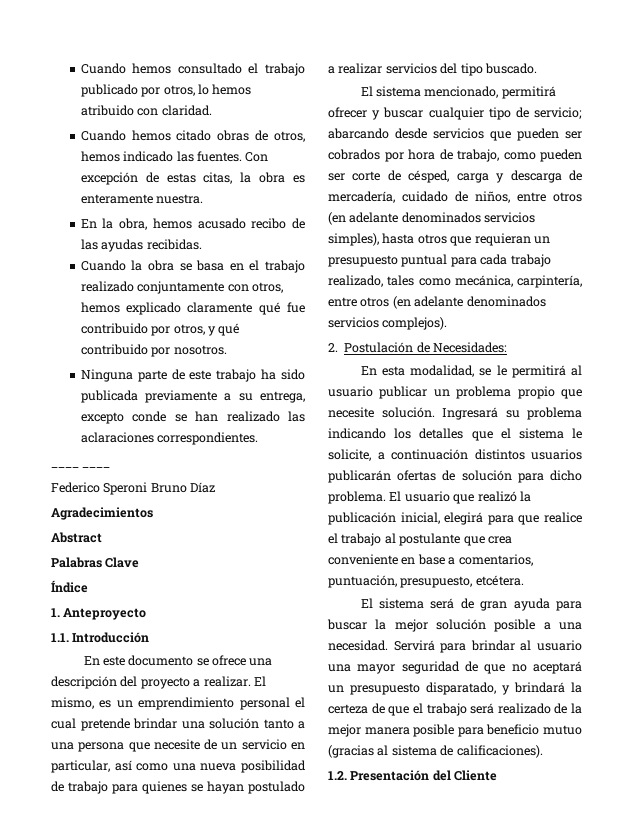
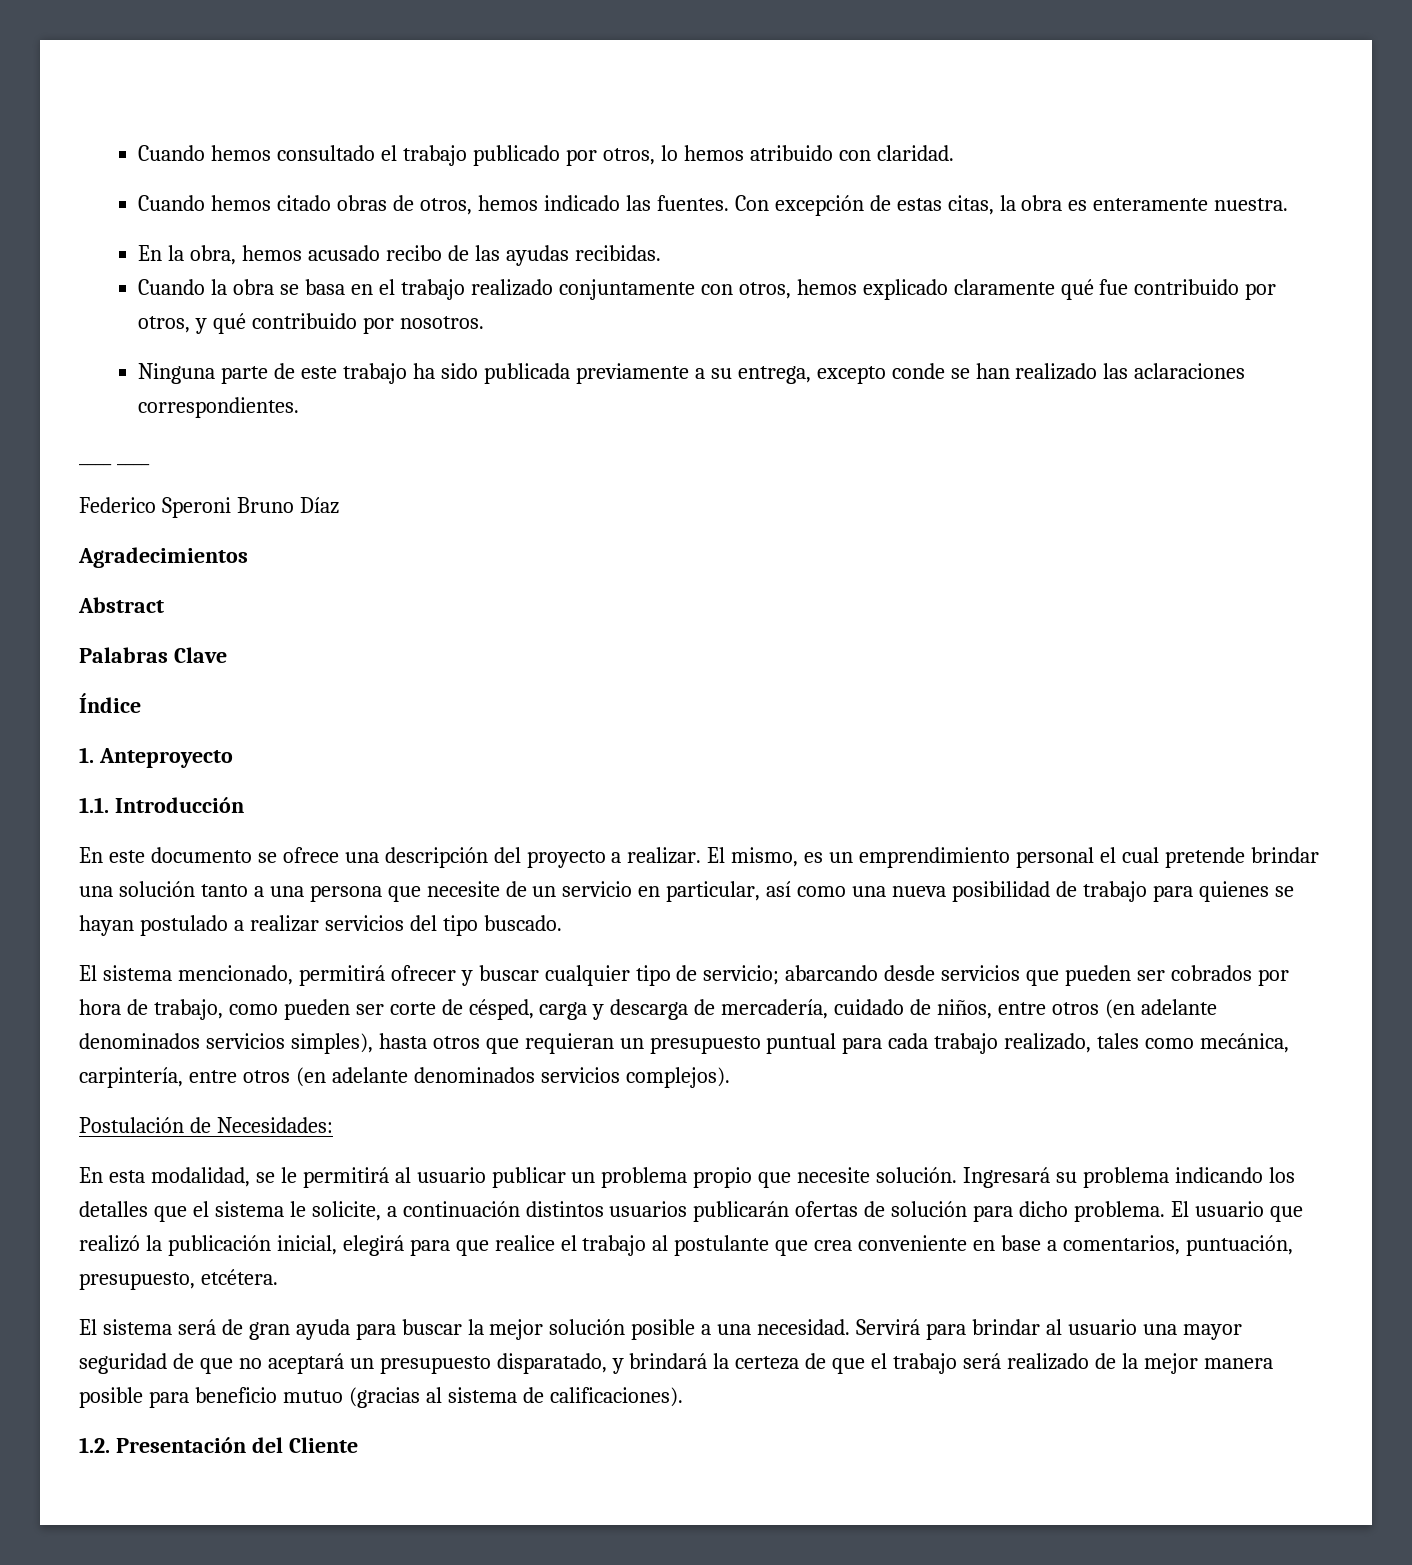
[328,343,338,352] 2. -> (730, 1077) none

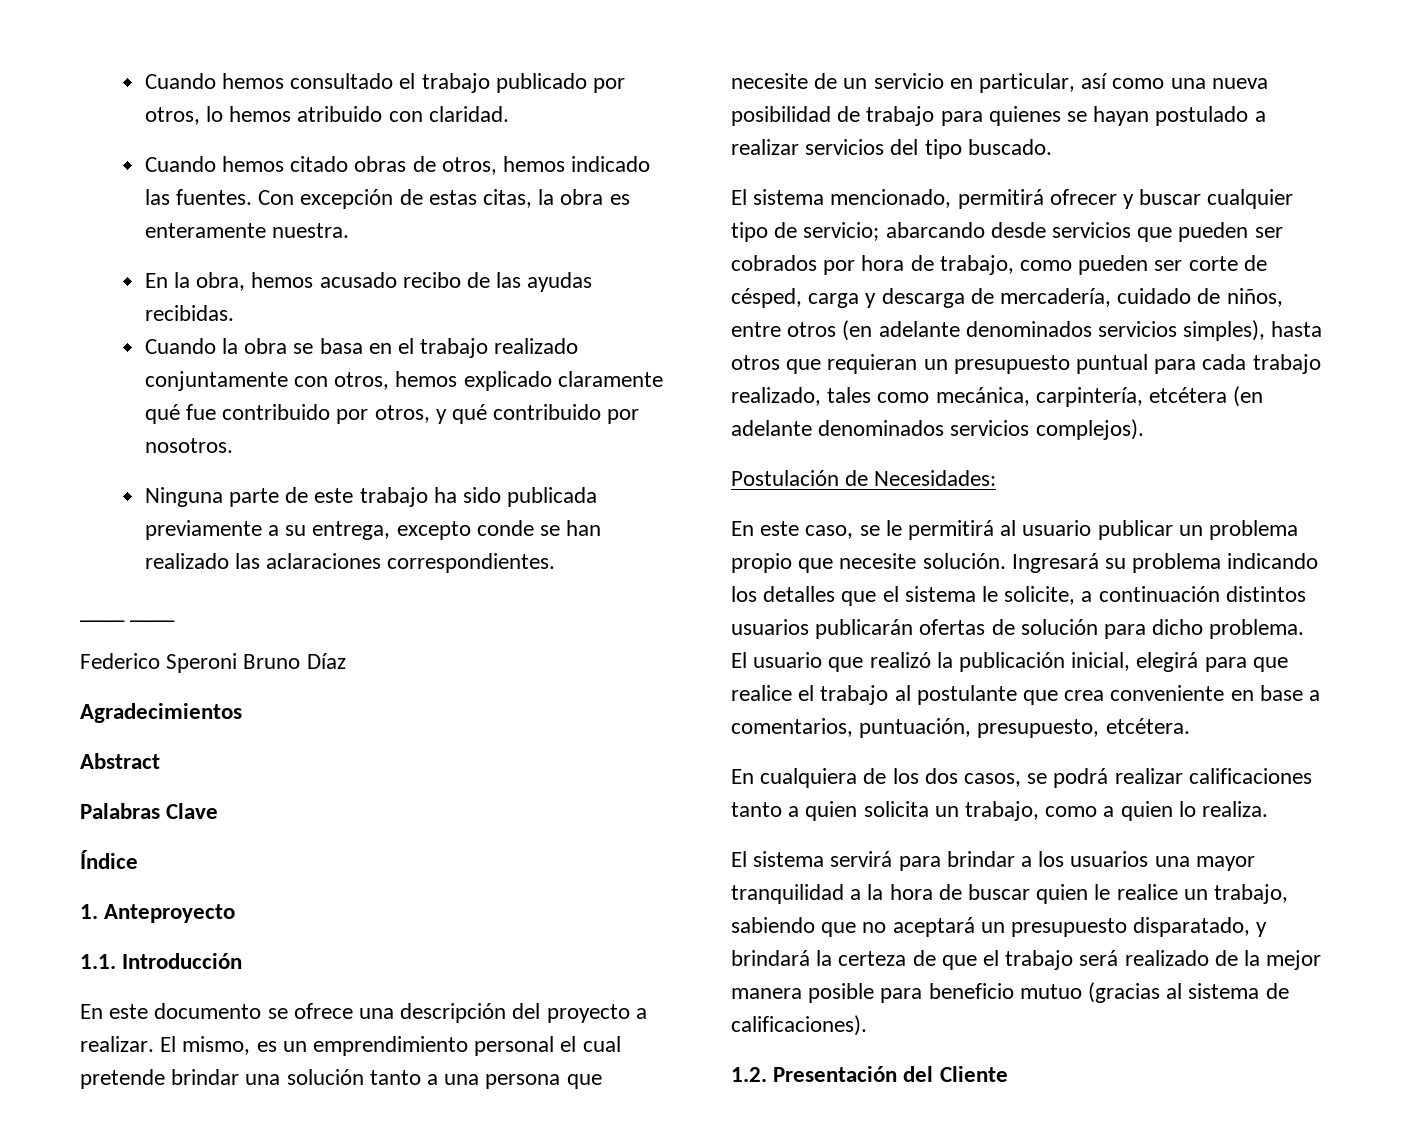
[188,1070,290,1083] entre otros -> [1149,387,1228,403] etcétera
[108,1167,250,1187] esta modalidad, -> [760,521,854,539] este caso,
[79,1319,1242,1340] [79,1353,194,1374] El sistema será de gran ayuda para buscar la mejor solución posible a una necesidad. Servirá para brindar al usuario una mayor seguridad de -> [731,768,1312,788] [731,801,1269,821] [731,851,1255,871] [731,884,1289,904] [731,917,815,933] En cualquiera de los dos casos, se podrá realizar calificaciones tanto a quien solicita un trabajo, como a quien lo realiza. // El sistema servirá para brindar a los usuarios una mayor tranquilidad a la hora de buscar quien le realice un trabajo, sabiendo

